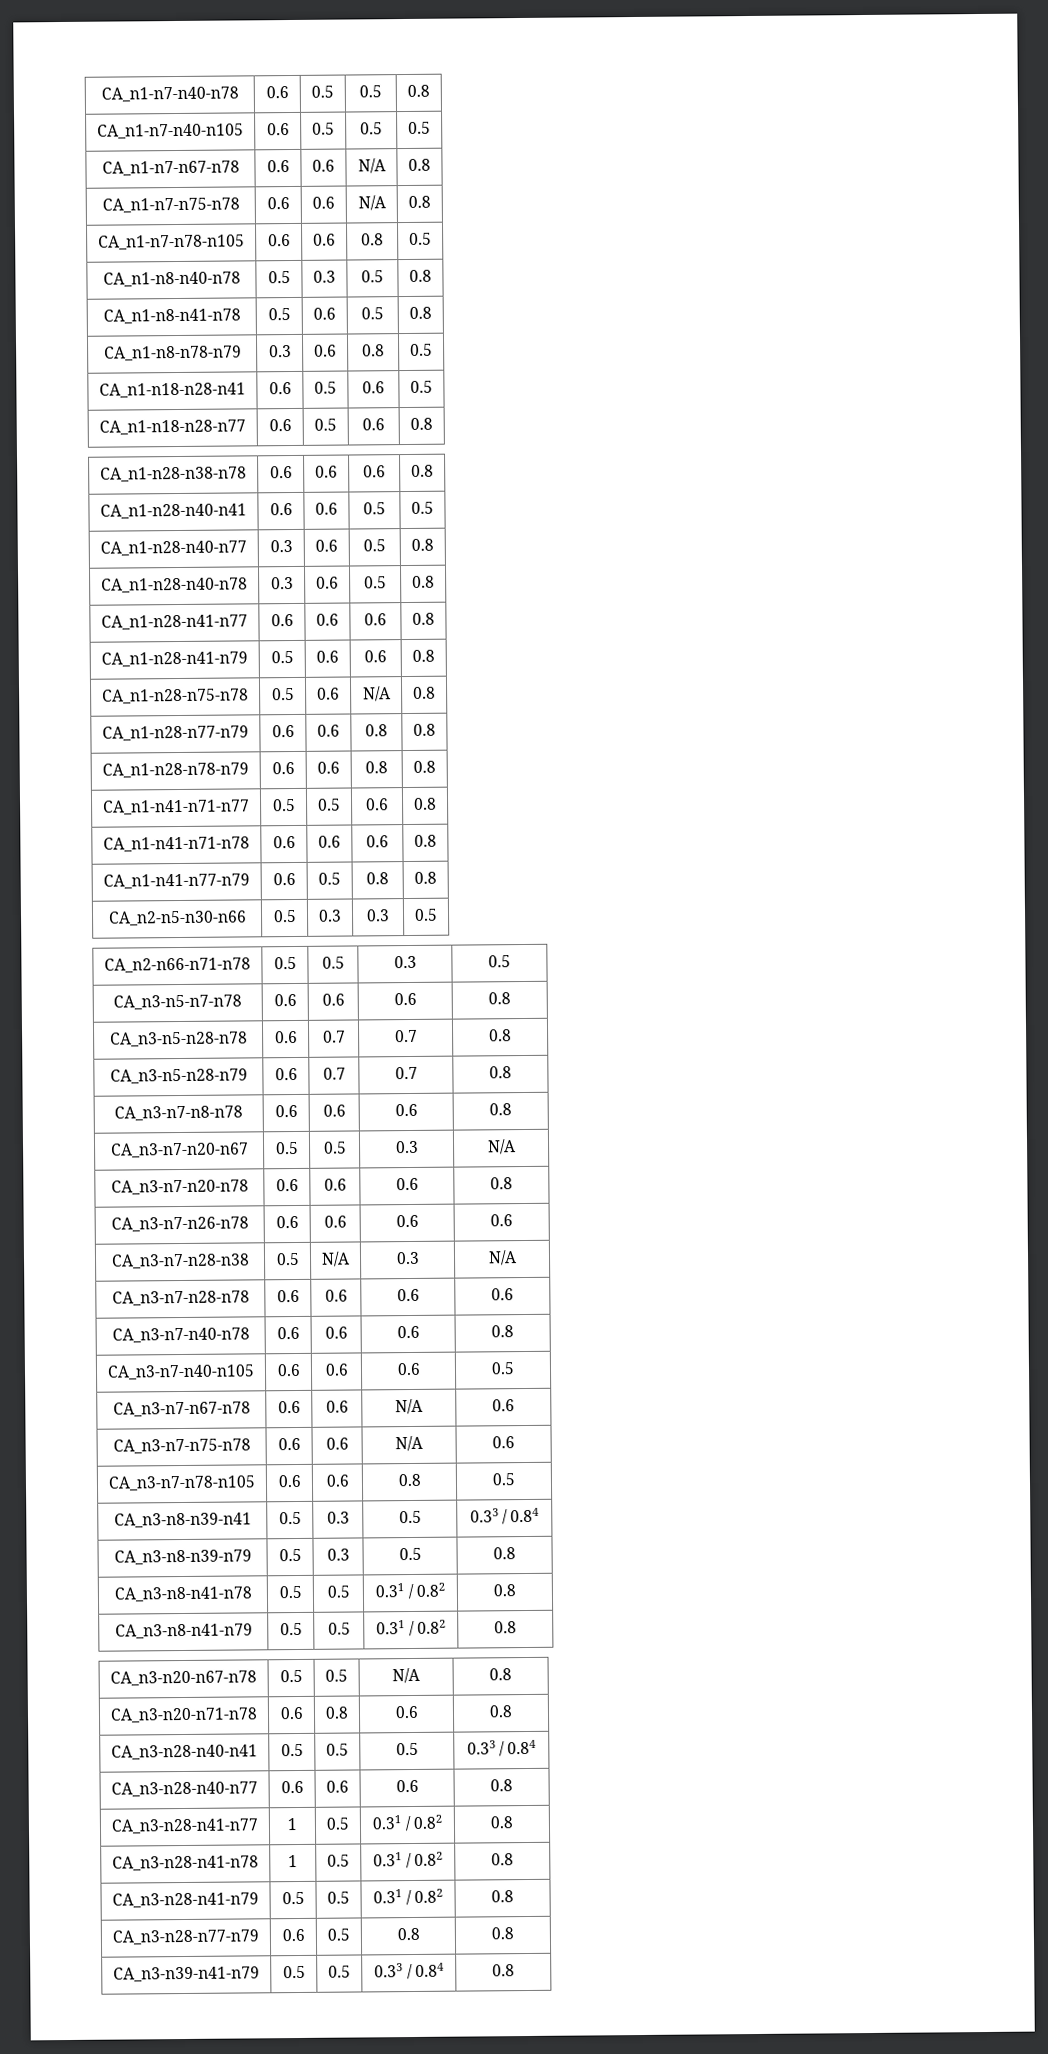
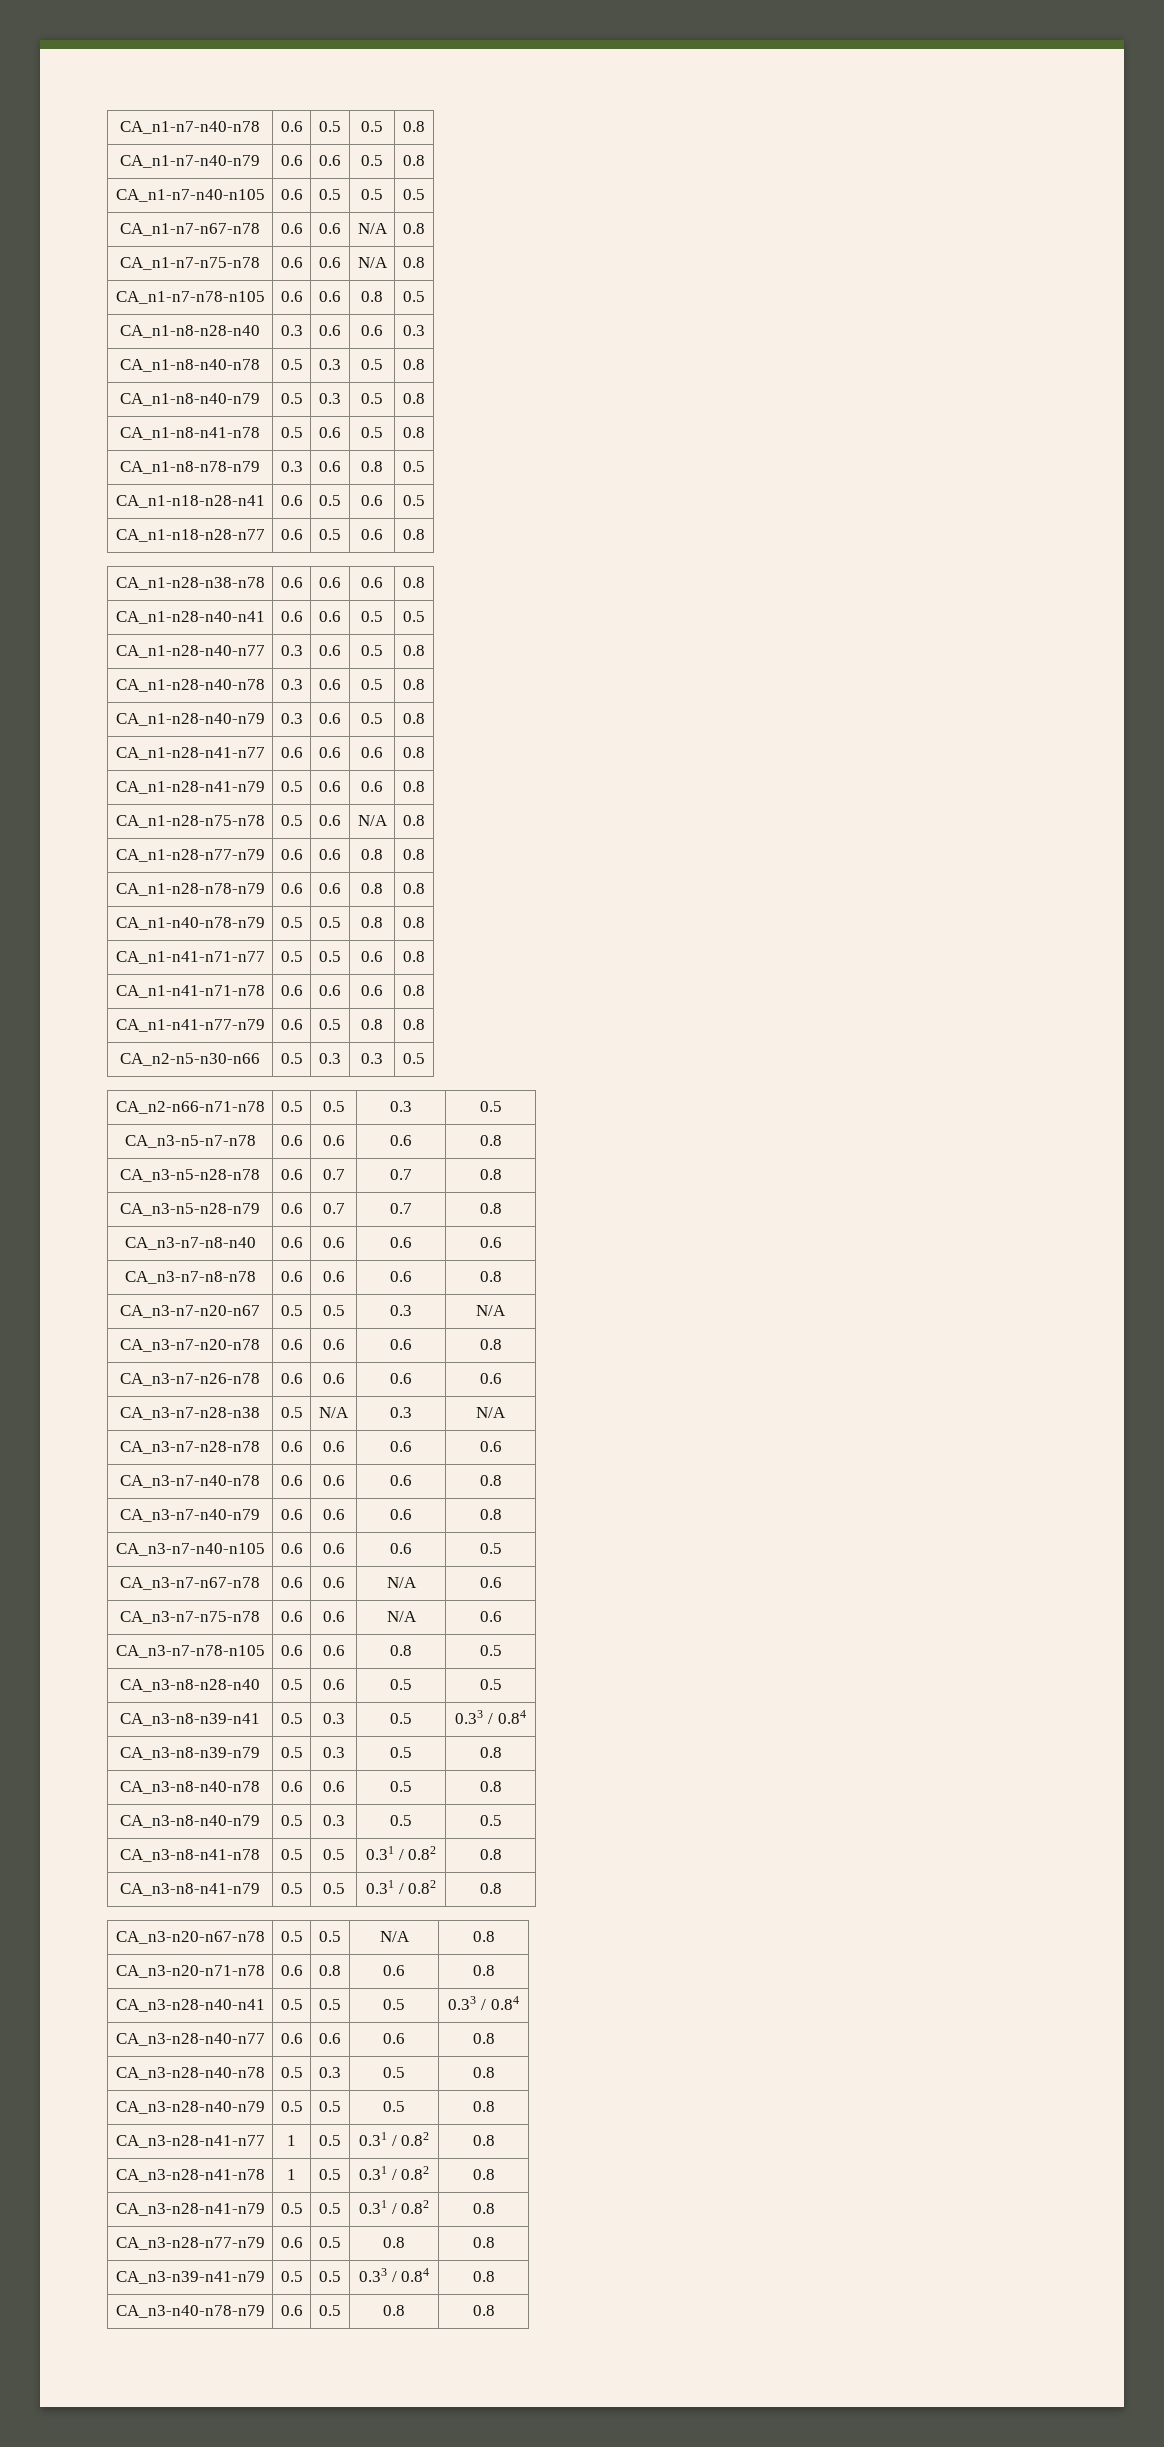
(430, 90) none -> [120,155,260,168] [280,155,303,166] [319,155,341,166] [361,155,383,166] [403,155,425,166] // CA_n1-n7-n40-n79 | 0.6 | 0.6 | 0.5 | 0.8
(432, 238) none -> [120,325,260,338] [280,325,303,336] [319,325,341,336] [361,325,383,336] [403,325,425,336] // CA_n1-n8-n28-n40 | 0.3 | 0.6 | 0.6 | 0.3
(432, 275) none -> [120,393,260,406] [280,393,303,404] [319,393,341,404] [361,393,383,404] [403,393,425,404] // CA_n1-n8-n40-n79 | 0.5 | 0.3 | 0.5 | 0.8
(435, 581) none -> [115,713,265,726] [280,713,303,724] [319,713,341,724] [361,713,383,724] [403,713,425,724] // CA_n1-n28-n40-n79 | 0.3 | 0.6 | 0.5 | 0.8
(436, 766) none -> [115,917,265,930] [280,917,303,928] [319,917,341,928] [361,917,383,928] [403,917,425,928] // CA_n1-n40-n78-n79 | 0.5 | 0.5 | 0.8 | 0.8
(512, 1072) none -> [124,1237,256,1250] [280,1237,303,1248] [322,1237,345,1248] [390,1237,412,1248] [479,1237,502,1248] // CA_n3-n7-n8-n40 | 0.6 | 0.6 | 0.6 | 0.6
(514, 1331) none -> [120,1509,260,1522] [280,1509,303,1520] [322,1509,345,1520] [390,1509,412,1520] [479,1509,502,1520] // CA_n3-n7-n40-n79 | 0.6 | 0.6 | 0.6 | 0.8
(515, 1479) none -> [120,1679,260,1692] [280,1679,303,1690] [322,1679,345,1690] [390,1679,412,1690] [479,1679,502,1690] // CA_n3-n8-n28-n40 | 0.5 | 0.6 | 0.5 | 0.5
(516, 1553) none -> [120,1781,260,1794] [280,1781,303,1792] [322,1781,345,1792] [390,1781,412,1792] [479,1781,502,1792] [120,1815,260,1828] [280,1815,303,1826] [322,1815,345,1826] [390,1815,412,1826] [479,1815,502,1826] // CA_n3-n8-n40-n78 | 0.6 | 0.6 | 0.5 | 0.8 // CA_n3-n8-n40-n79 | 0.5 | 0.3 | 0.5 | 0.5
(513, 1785) none -> [115,2067,265,2080] [280,2067,303,2078] [319,2067,341,2078] [383,2067,405,2078] [472,2067,495,2078] [115,2101,265,2114] [280,2101,303,2112] [319,2101,341,2112] [383,2101,405,2112] [472,2101,495,2112] // CA_n3-n28-n40-n78 | 0.5 | 0.3 | 0.5 | 0.8 // CA_n3-n28-n40-n79 | 0.5 | 0.5 | 0.5 | 0.8
(515, 1970) none -> [115,2305,265,2318] [280,2305,303,2316] [319,2305,341,2316] [383,2305,405,2316] [472,2305,495,2316] // CA_n3-n40-n78-n79 | 0.6 | 0.5 | 0.8 | 0.8

